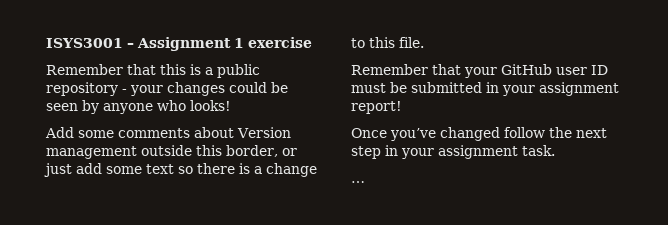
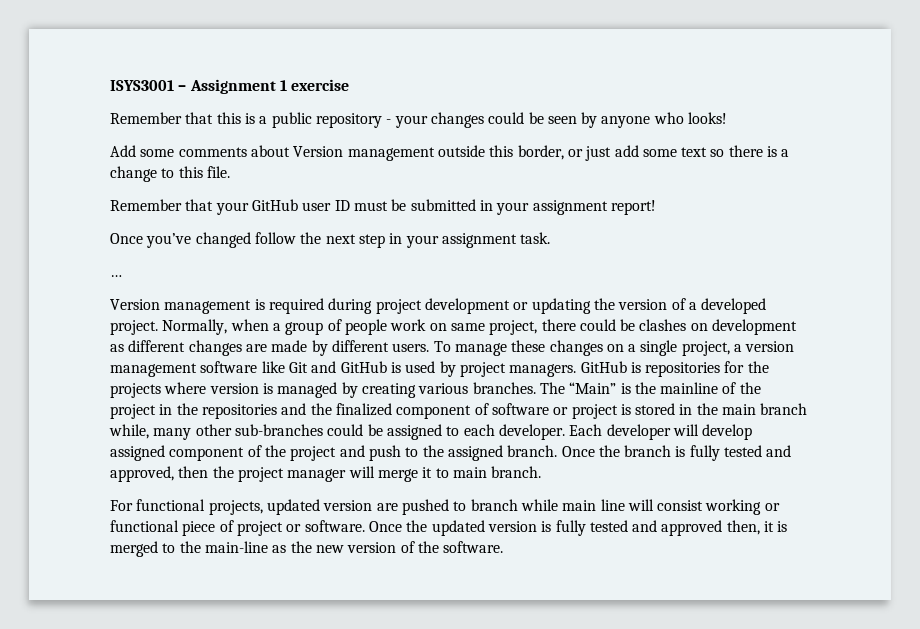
(365, 182) none -> [110,298,767,314] [110,319,798,335] [110,340,795,356] [110,361,769,377] [110,382,761,398] [110,403,808,419] [109,424,753,440] [110,445,792,461] [110,466,542,482] [110,499,780,515] [110,520,788,536] [110,541,504,557] // Version management is required during project development or updating the version of a developed project. Normally, when a group of people work on same project, there could be clashes on development as different changes are made by different users. To manage these changes on a single project, a version management software like Git and GitHub is used by project managers. GitHub is repositories for the projects where version is managed by creating various branches. The “Main” is the mainline of the project in the repositories and the finalized component of software or project is stored in the main branch while, many other sub-branches could be assigned to each developer. Each developer will develop assigned component of the project and push to the assigned branch. Once the branch is fully tested and approved, then the project manager will merge it to main branch. // For functional projects, updated version are pushed to branch while main line will consist working or functional piece of project or software. Once the updated version is fully tested and approved then, it is merged to the main-line as the new version of the software.

